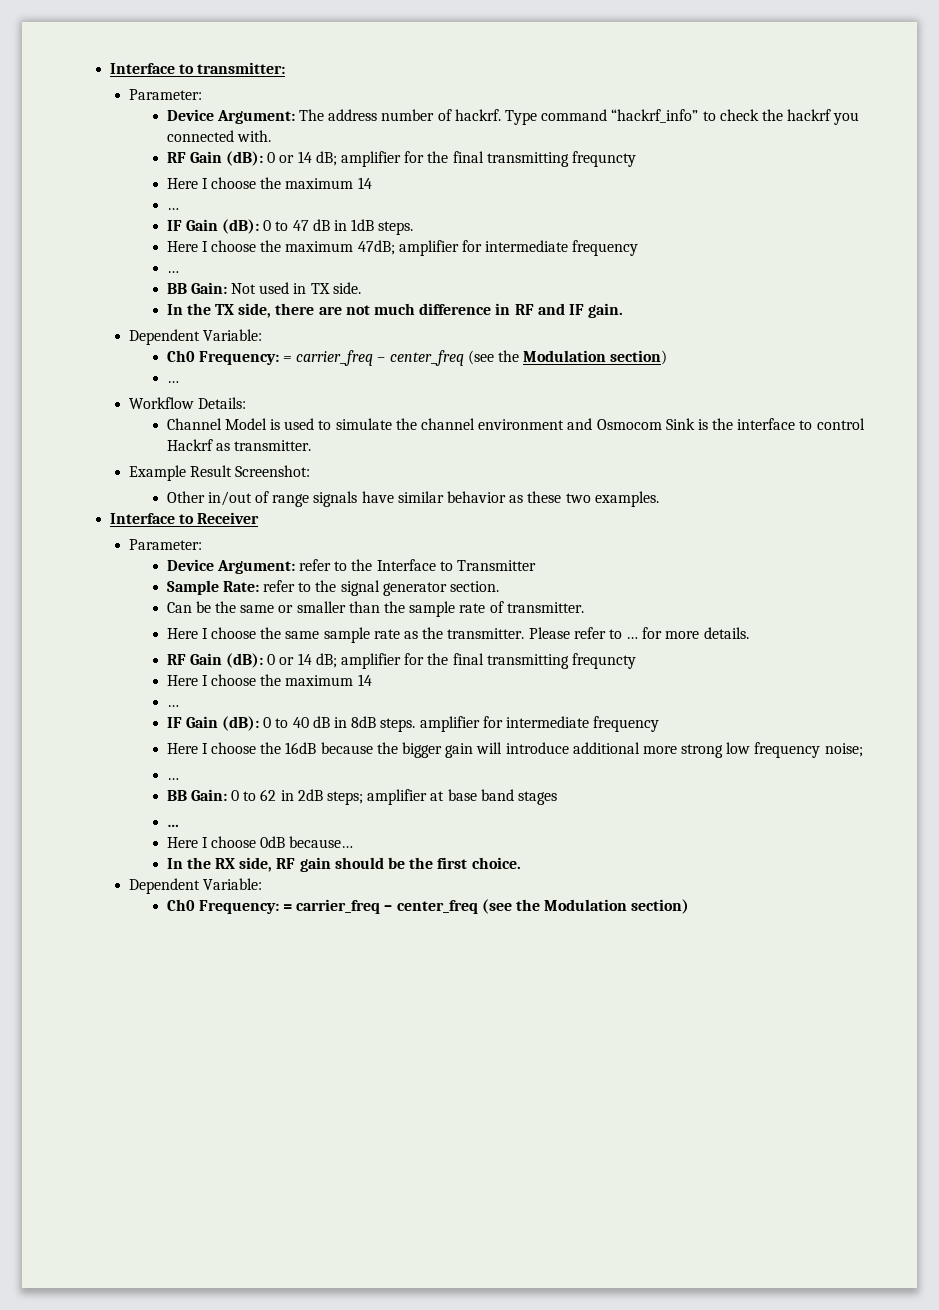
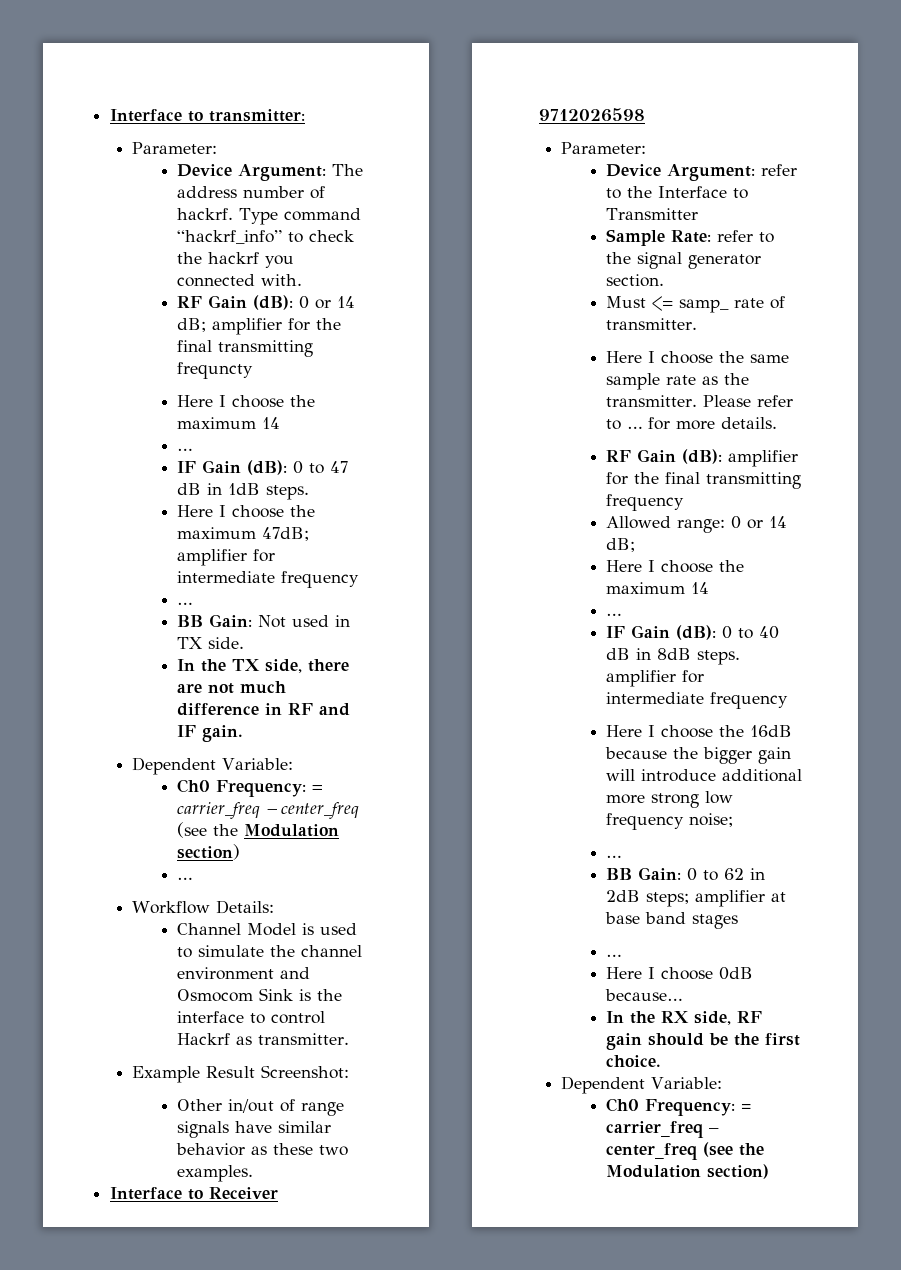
(260, 518) none -> [538,108,645,122] 9712026598
[166,601,456,617] Can be the same or smaller than the sample -> [606,296,730,313] Must <= samp_
[267,653,636,669] 0 or 14 dB; amplifier for the final transmitting frequncty -> [728,450,799,467] [606,472,802,489] [606,494,685,511] [606,516,788,533] [606,538,636,552] amplifier for the final transmitting frequency // Allowed range: 0 or 14 dB;

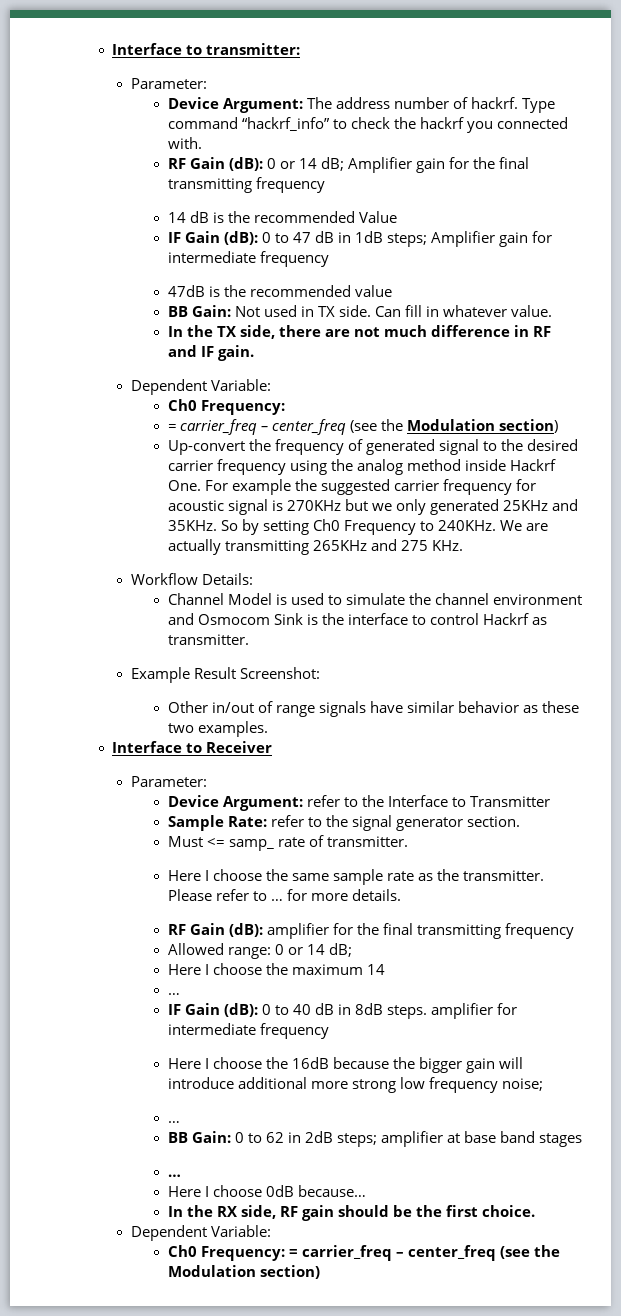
[212,318,342,335] [177,340,314,357] [177,362,254,379] [177,395,316,408] [177,417,281,429] [177,448,193,451] amplifier for the final transmitting frequncty // Here I choose the maximum 14 // … -> [348,157,530,173] [167,177,325,193] [167,211,398,223] Amplifier gain for the final transmitting frequency // 14 dB is the recommended Value
[266,485,310,500] [177,505,316,518] [177,527,310,541] [177,549,276,566] [177,571,360,588] [177,602,193,605] steps. // Here I choose the maximum 47dB; amplifier for intermediate frequency // … -> [387,231,553,247] [167,251,329,267] [167,285,393,297] steps; Amplifier gain for intermediate frequency // 47dB is the recommended value
(245, 643) none -> [375,305,553,317] Can fill in whatever value.
(307, 788) none -> (285, 407) //
[177,877,193,880] … -> [167,439,579,455] [167,459,557,475] [167,479,537,495] [167,499,579,515] [167,519,549,535] [167,539,464,555] Up-convert the frequency of generated signal to the desired carrier frequency using the analog method inside Hackrf One. For example the suggested carrier frequency for acoustic signal is 270KHz but we only generated 25KHz and 35KHz. So by setting Ch0 Frequency to 240KHz. We are actually transmitting 265KHz and 275 KHz.
[538,108,645,122] 9712026598 -> (273, 747) none

